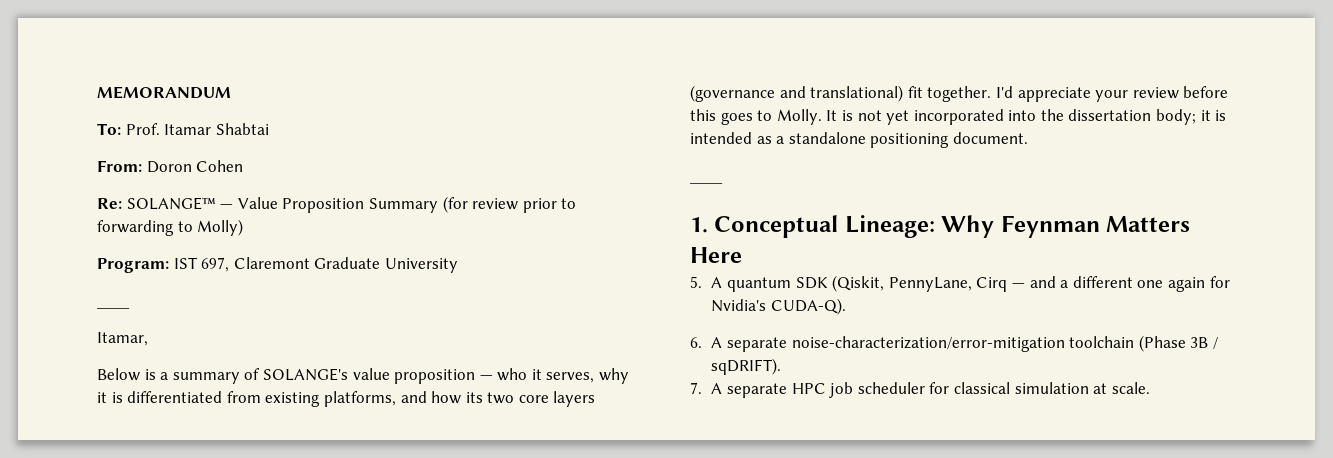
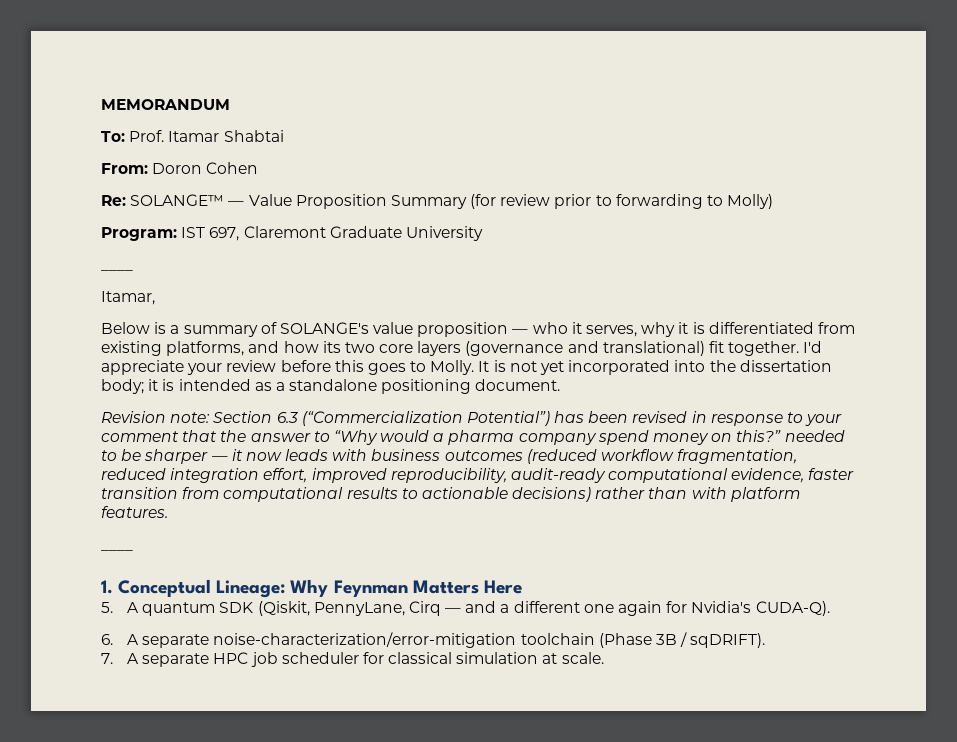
(1028, 138) none -> [101,411,843,426] [101,430,845,445] [101,449,798,464] [101,468,855,483] [101,487,800,502] [101,506,168,518] // Revision note: Section 6.3 (“Commercialization Potential”) has been revised in response to your comment that the answer to “Why would a pharma company spend money on this?” needed to be sharper — it now leads with business outcomes (reduced workflow fragmentation, reduced integration effort, improved reproducibility, audit-ready computational evidence, faster transition from computational results to actionable decisions) rather than with platform features.

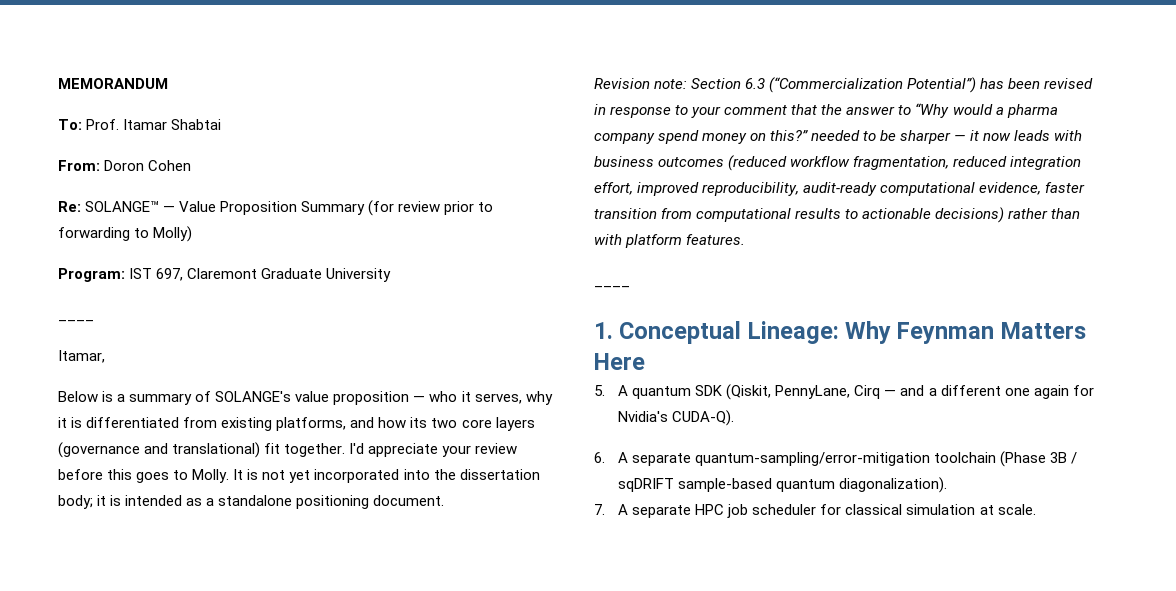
[213,632,517,648] noise-characterization/error-mitigation -> [695,452,931,466] quantum-sampling/error-mitigation
[690,633,766,648] sqDRIFT). -> [618,477,948,493] sqDRIFT sample-based quantum diagonalization).

